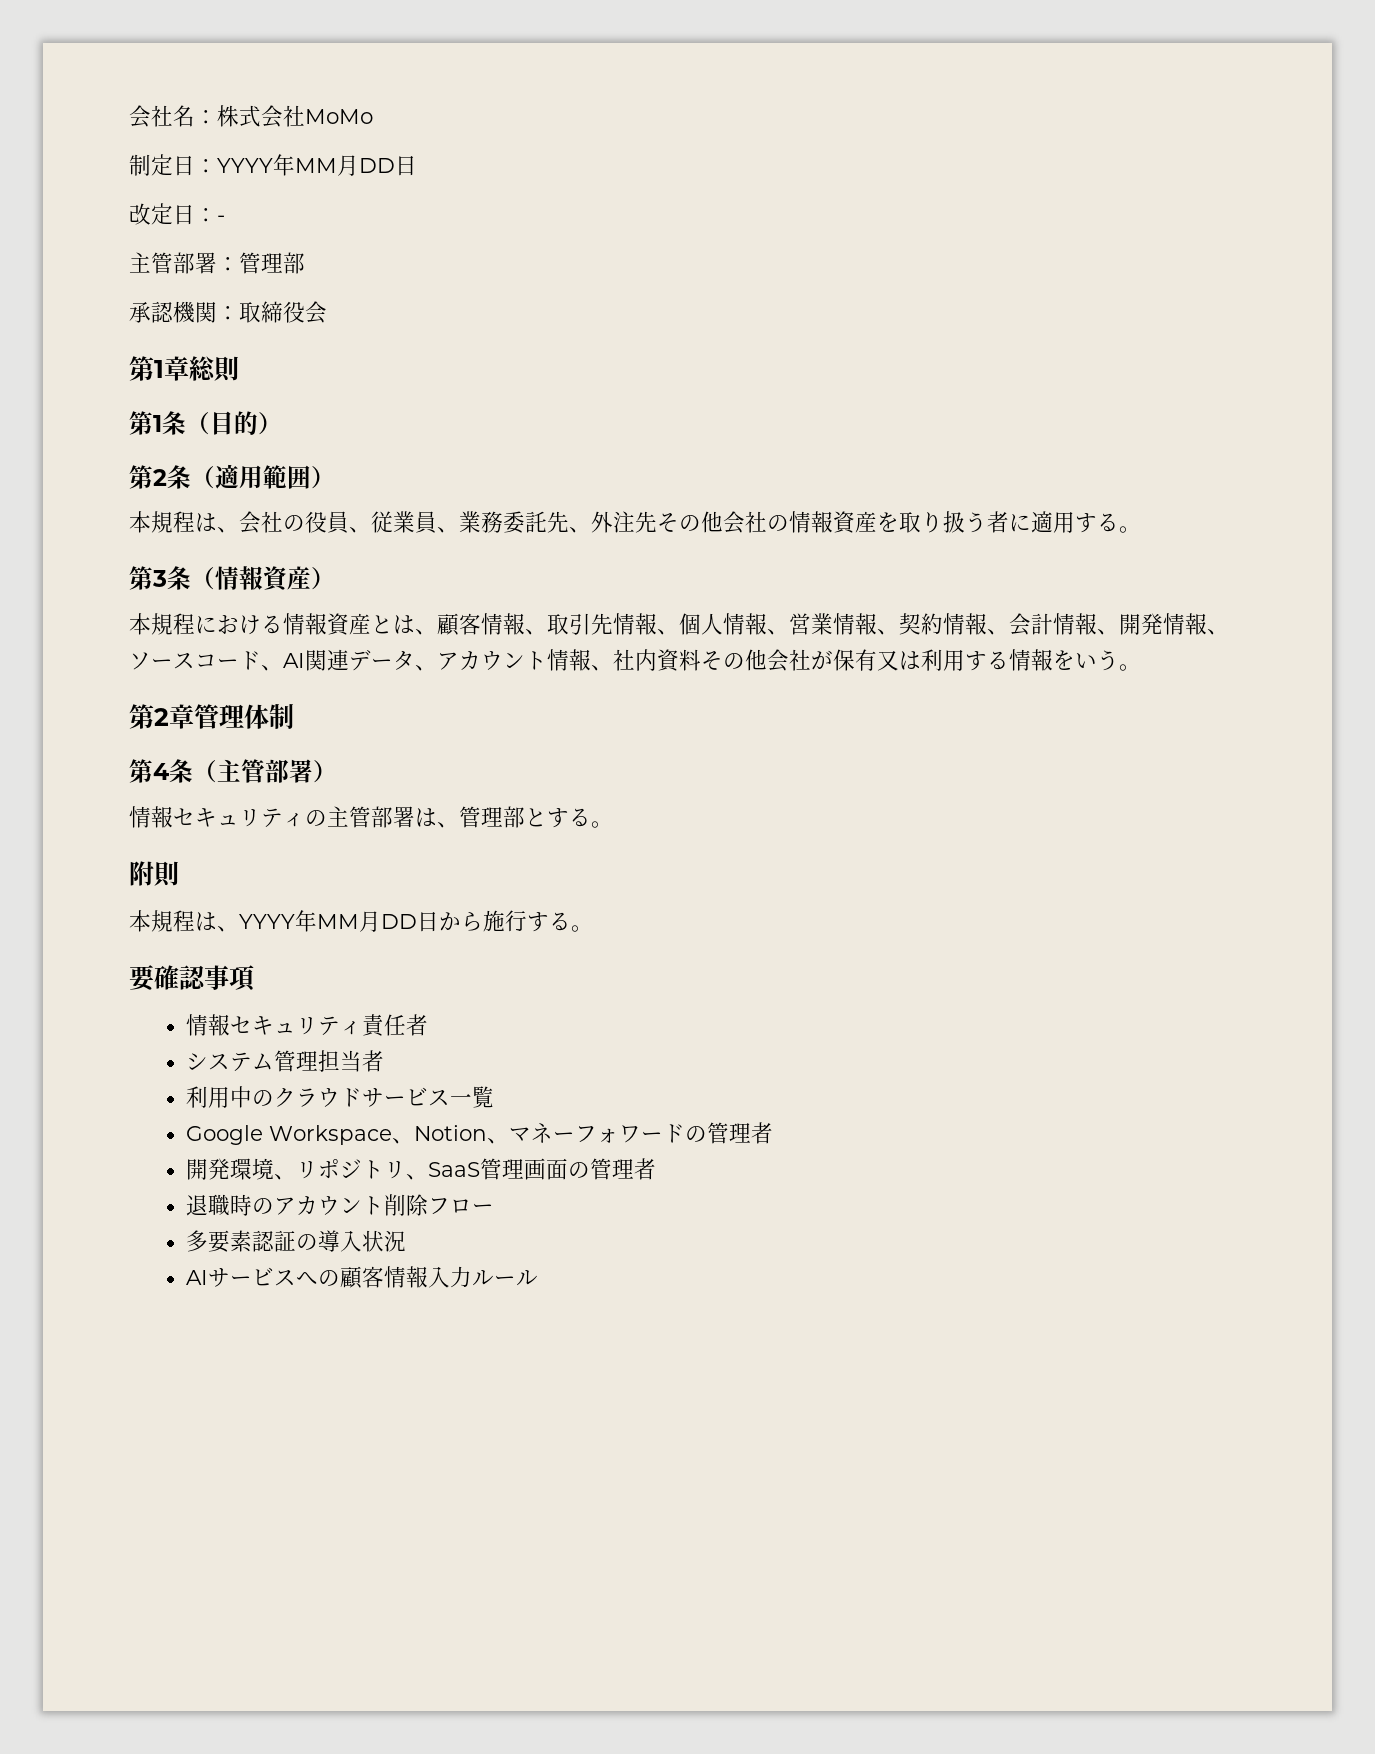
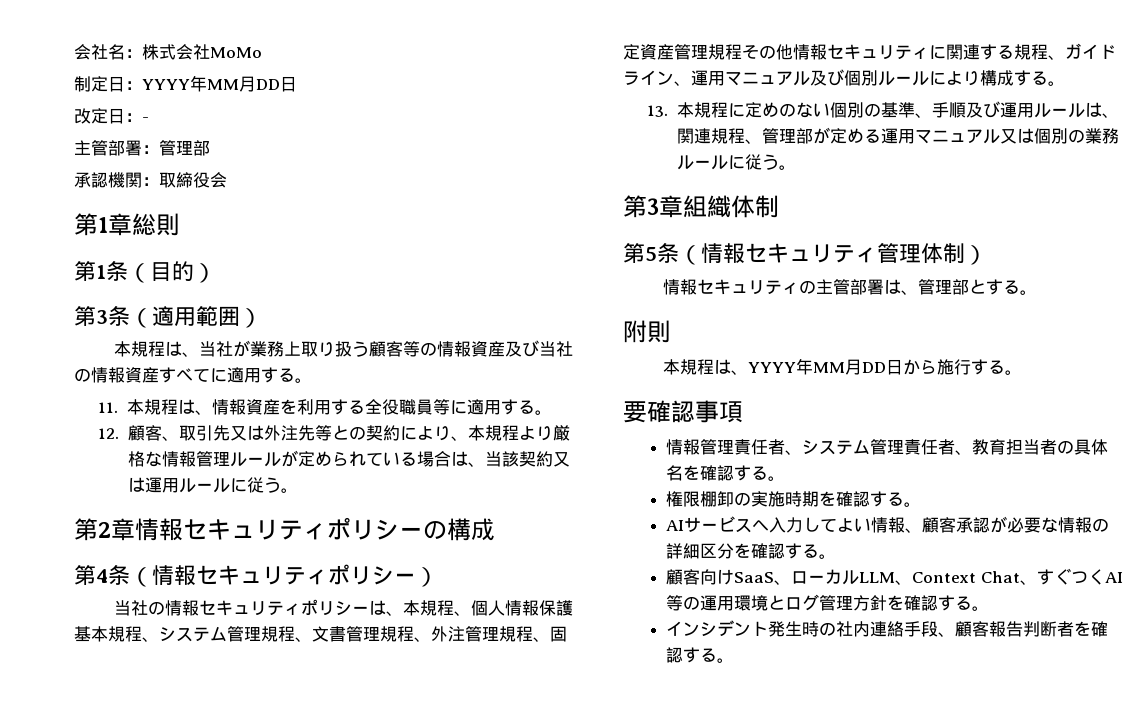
[153,469,167,486] 2 -> [96,310,108,324] 3
[239,511,1141,534] [129,566,335,592] [129,613,1229,636] [129,649,1141,672] [129,704,294,729] [129,759,313,783] 会社の役員、従業員、業務委託先、外注先その他会社の情報資産を取り扱う者に適用する。 // 第3条（情報資産） // 本規程における情報資産とは、顧客情報、取引先情報、個人情報、営業情報、契約情報、会計情報、開発情報、ソースコード、AI関連データ、アカウント情報、社内資料その他会社が保有又は利用する情報をいう。 // 第2章管理体制 // 第4条（主管部署 -> [198,340,573,357] [74,367,312,383] [98,399,552,415] [98,425,570,441] [127,450,570,467] [127,477,298,493] [74,517,495,541] [74,564,438,587] [113,599,573,616] [74,626,567,642] [623,43,1116,60] [623,69,1065,86] [647,101,1119,118] [676,127,1119,144] [676,154,796,170] [623,195,779,218] [623,243,965,265] 当社が業務上取り扱う顧客等の情報資産及び当社の情報資産すべてに適用する。 // 11.本規程は、情報資産を利用する全役職員等に適用する。 // 12.顧客、取引先又は外注先等との契約により、本規程より厳格な情報管理ルールが定められている場合は、当該契約又は運用ルールに従う。 // 第2章情報セキュリティポリシーの構成 // 第4条（情報セキュリティポリシー） // 当社の情報セキュリティポリシーは、本規程、個人情報保護基本規程、システム管理規程、文書管理規程、外注管理規程、固定資産管理規程その他情報セキュリティに関連する規程、ガイドライン、運用マニュアル及び個別ルールにより構成する。 // 13.本規程に定めのない個別の基準、手順及び運用ルールは、関連規程、管理部が定める運用マニュアル又は個別の業務ルールに従う。 // 第3章組織体制 // 第5条（情報セキュリティ管理体制
[230,1014,429,1037] [186,1050,319,1072] セキュリティ責任者 // システム管理 -> [700,439,1007,455] 管理責任者、システム管理責任者、教育
[186,1086,495,1108] [186,1122,774,1145] [186,1158,657,1180] [186,1194,495,1216] [186,1230,407,1253] [186,1266,539,1289] // 利用中のクラウドサービス一覧 // Google Workspace、Notion、マネーフォワードの管理者 // 開発環境、リポジトリ、SaaS管理画面の管理者 // 退職時のアカウント削除フロー // 多要素認証の導入状況 // AIサービスへの顧客情報入力ルール -> [1057,439,1109,455] [666,465,786,481] [666,491,922,507] [666,516,1110,533] [666,543,837,559] [666,568,1123,585] [666,594,990,611] [666,620,1109,637] [666,647,735,663] の具体名を確認する。 // 権限棚卸の実施時期を確認する。 // AIサービスへ入力してよい情報、顧客承認が必要な情報の詳細区分を確認する。 // 顧客向けSaaS、ローカルLLM、Context Chat、すぐつくAI等の運用環境とログ管理方針を確認する。 // インシデント発生時の社内連絡手段、顧客報告判断者を確認する。

